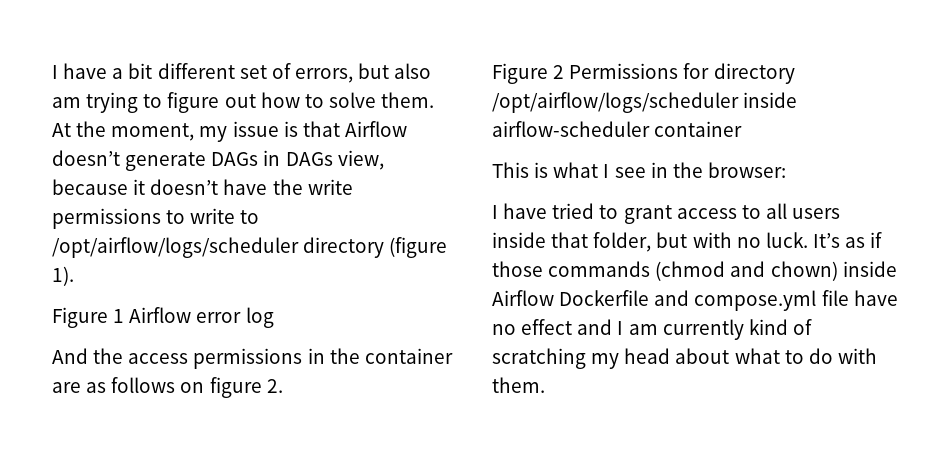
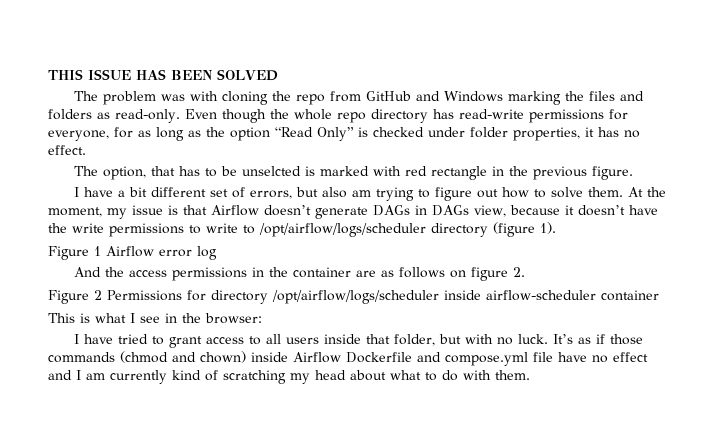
(52, 72) none -> [48,69,278,81] [73,91,644,105] [48,109,628,123] [48,127,640,141] [48,145,86,155] [73,166,633,180] THIS ISSUE HAS BEEN SOLVED // The problem was with cloning the repo from GitHub and Windows marking the files and folders as read-only. Even though the whole repo directory has read-write permissions for everyone, for as long as the option “Read Only” is checked under folder properties, it has no effect. // The option, that has to be unselcted is marked with red rectangle in the previous figure. //

